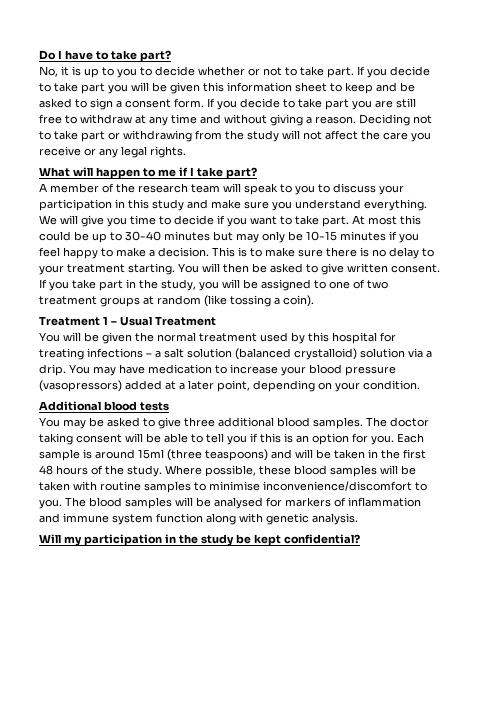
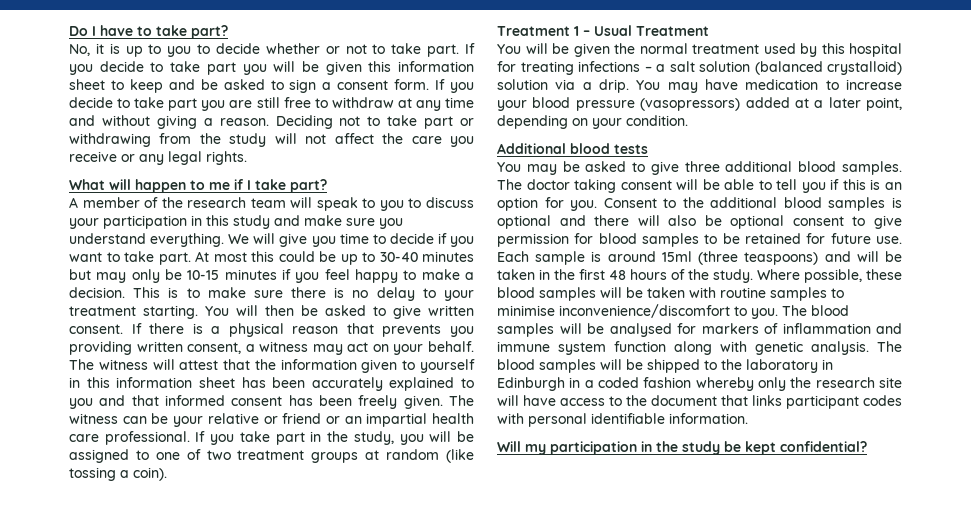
(47, 283) none -> [149,323,474,337] [69,341,474,355] [69,359,475,373] [69,377,474,391] [69,395,474,409] [69,413,474,427] [69,431,206,445] there is a physical reason that prevents you providing written consent, a witness may act on your behalf. The witness will attest that the information given to yourself in this information sheet has been accurately explained to you and that informed consent has been freely given. The witness can be your relative or friend or an impartial health care professional. If
(394, 440) none -> [603,197,902,211] [497,215,902,229] [497,233,902,247] Consent to the additional blood samples is optional and there will also be optional consent to give permission for blood samples to be retained for future use.
(358, 519) none -> [877,341,902,352] [497,359,833,373] [497,377,902,391] [497,395,902,409] [497,413,748,427] The blood samples will be shipped to the laboratory in Edinburgh in a coded fashion whereby only the research site will have access to the document that links participant codes with personal identifiable information.

